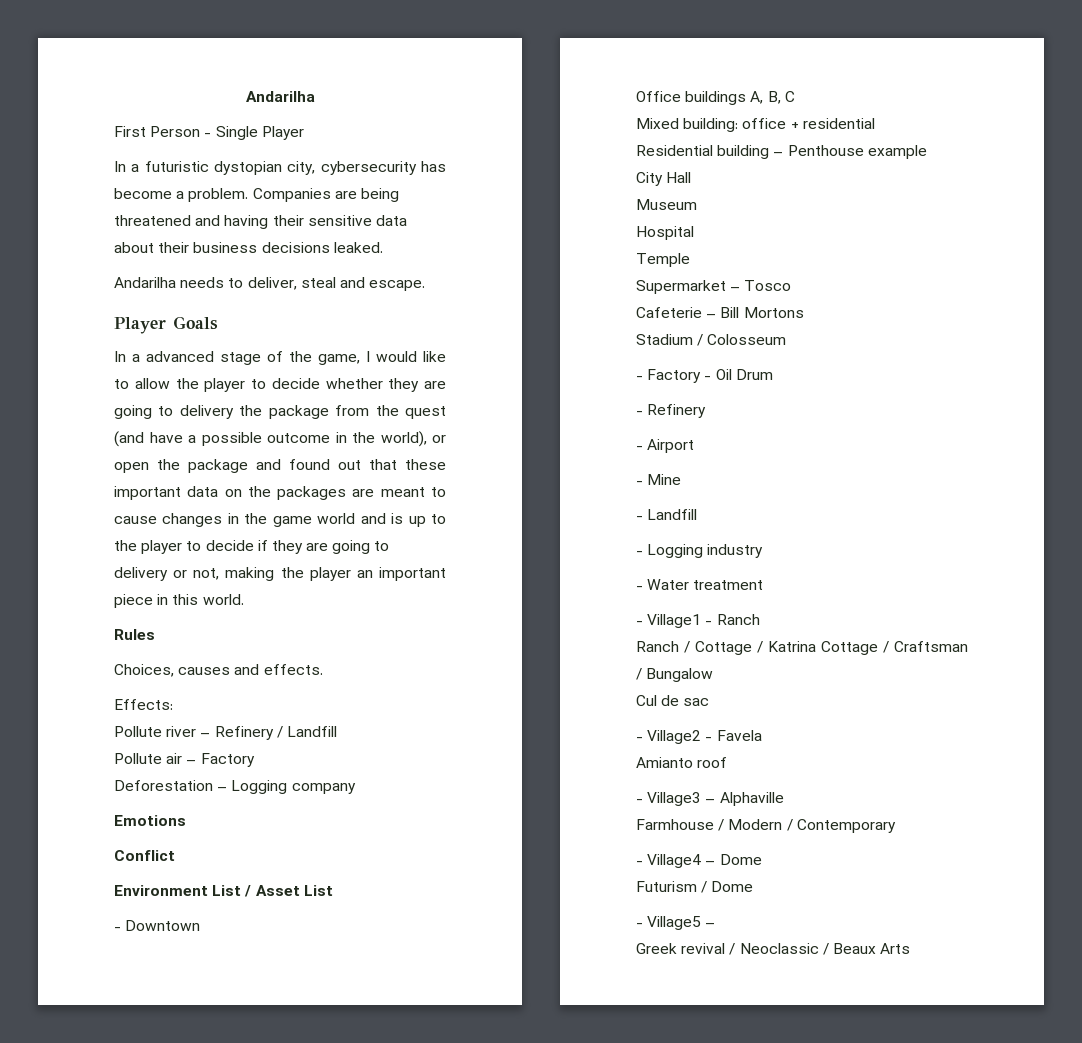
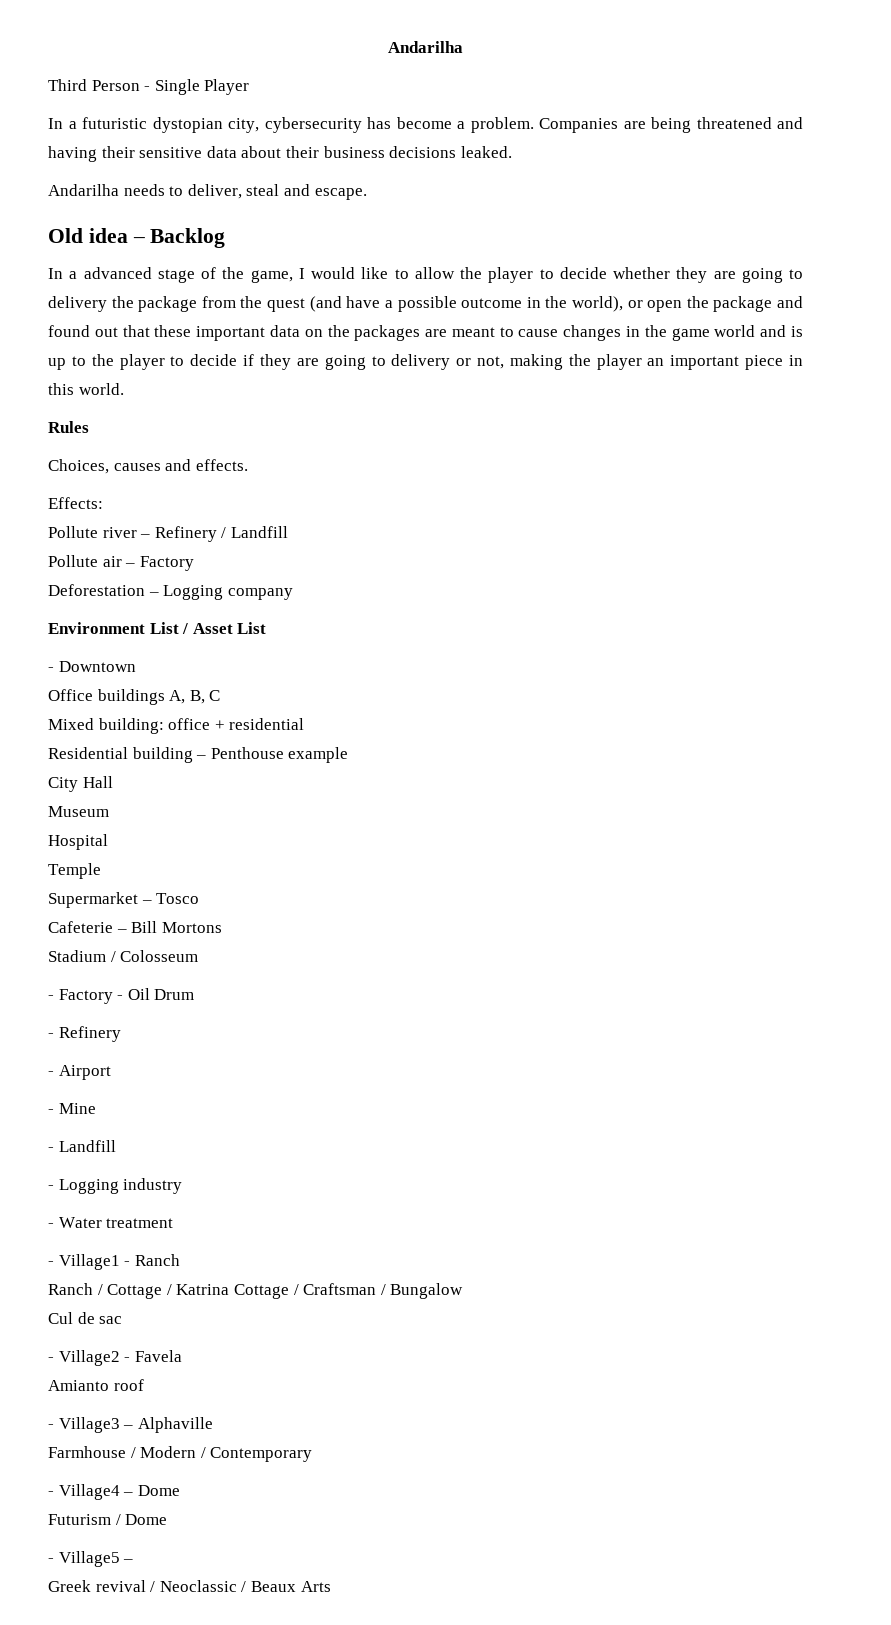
[114,126,146,137] First -> [48,79,87,91] Third
[114,316,218,334] Player Goals -> [48,228,226,248] Old idea – Backlog
[114,815,186,826] [114,850,175,861] // Emotions // Conflict -> (293, 594) none

